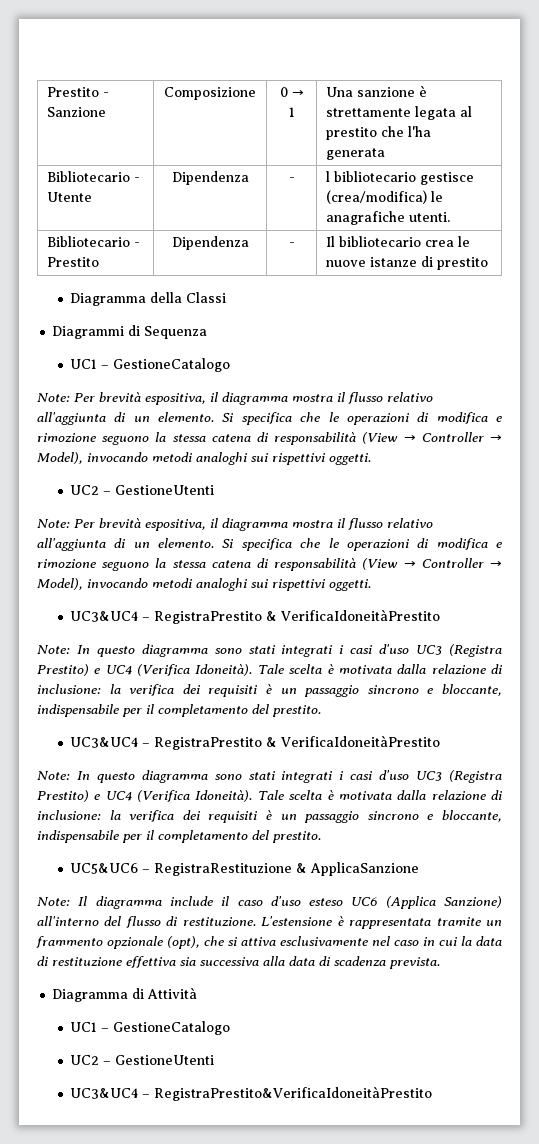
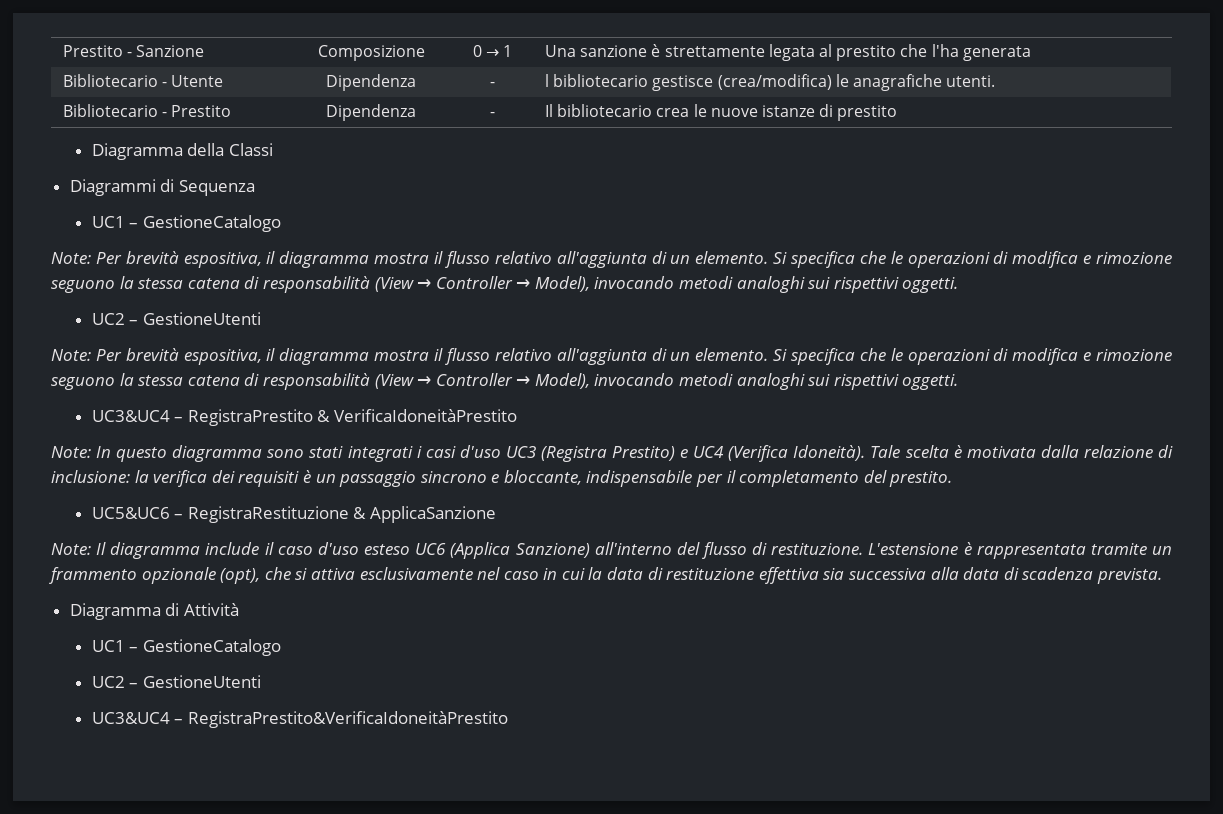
[70,735,441,750] [37,770,503,783] [37,790,502,802] [37,810,503,823] [37,830,321,843] // UC3&UC4 – RegistraPrestito & VerificaIdoneitàPrestito // Note: In questo diagramma sono stati integrati i casi d'uso UC3 (Registra Prestito) e UC4 (Verifica Idoneità). Tale scelta è motivata dalla relazione di inclusione: la verifica dei requisiti è un passaggio sincrono e bloccante, indispensabile per il completamento del prestito. -> (953, 479) none

